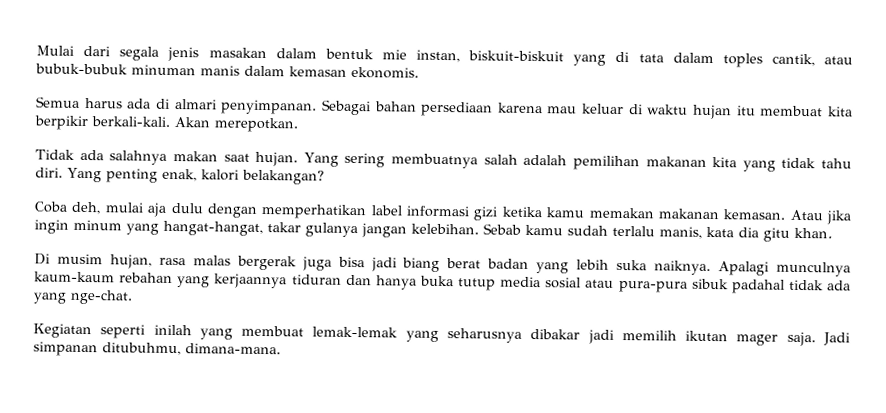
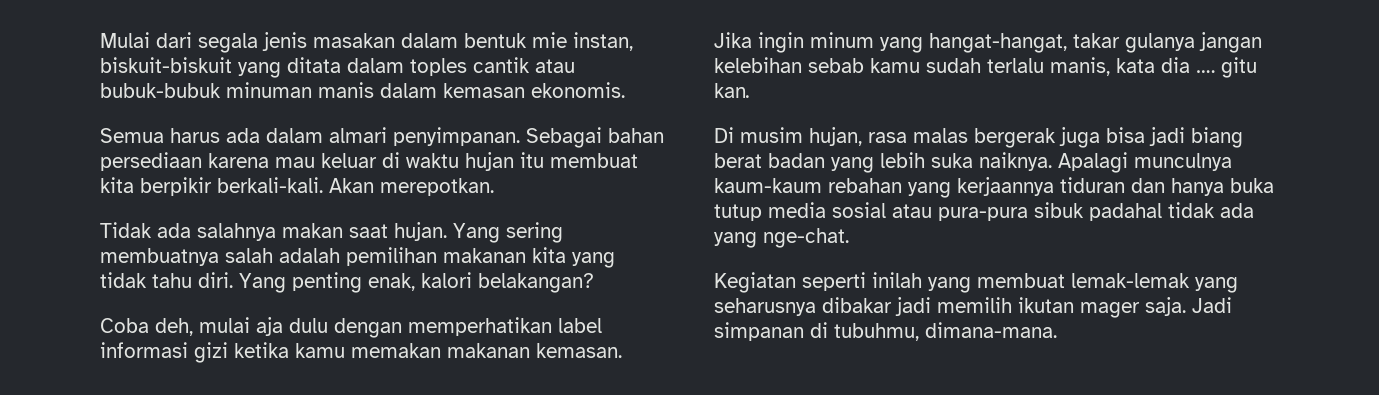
[615,51,664,63] di tata -> [287,57,341,73] ditata
[771,53,815,67] cantik, -> [473,57,530,73] cantik
[155,98,170,109] di -> [266,128,323,143] dalam
[789,209,851,225] Atau jika -> [714,32,752,48] Jika
[411,223,521,235] kelebihan. Sebab -> [714,57,864,73] kelebihan sebab
[763,227,833,242] gitu khan. -> [1196,57,1257,78] [714,83,750,98] …. gitu kan.
[102,342,181,356] ditubuhmu, -> [810,322,919,341] di tubuhmu,

